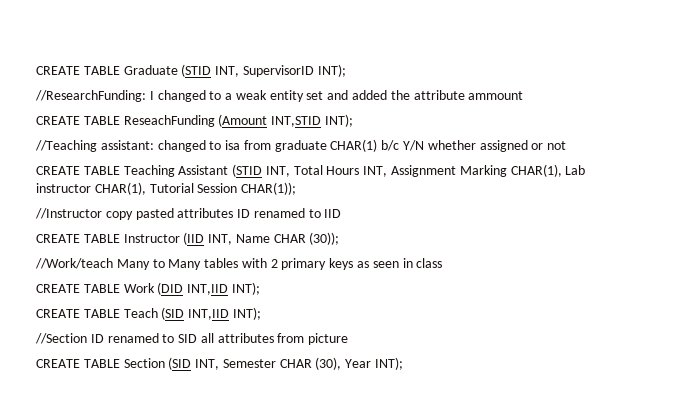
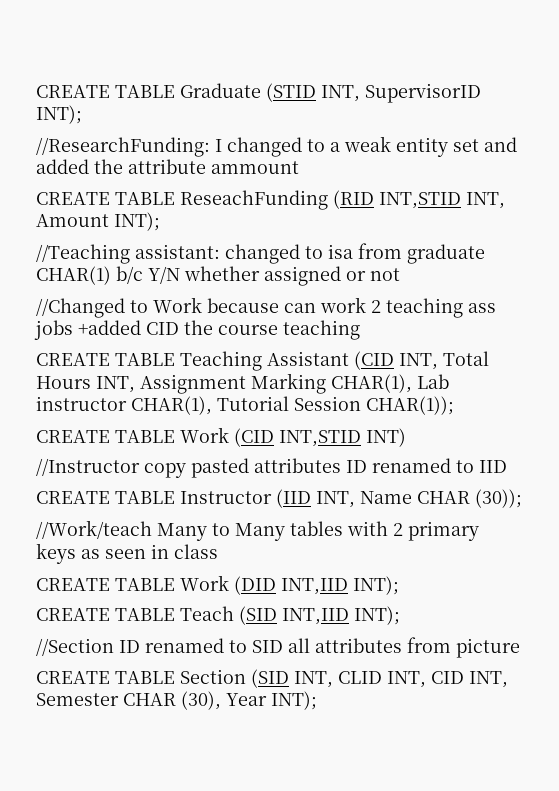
[218,114,322,127] (Amount INT,STID -> [333,190,505,209] [36,214,109,227] (RID INT,STID INT, Amount
(567, 145) none -> [36,297,496,318] [34,320,360,340] // //Changed to Work because can work 2 teaching ass jobs +added CID the course teaching
[232,164,263,177] (STID -> [354,351,394,370] (CID
(297, 188) none -> [36,427,406,447] // CREATE TABLE Work (CID INT,STID INT)
(220, 364) none -> [338,671,508,688] CLID INT, CID INT,

